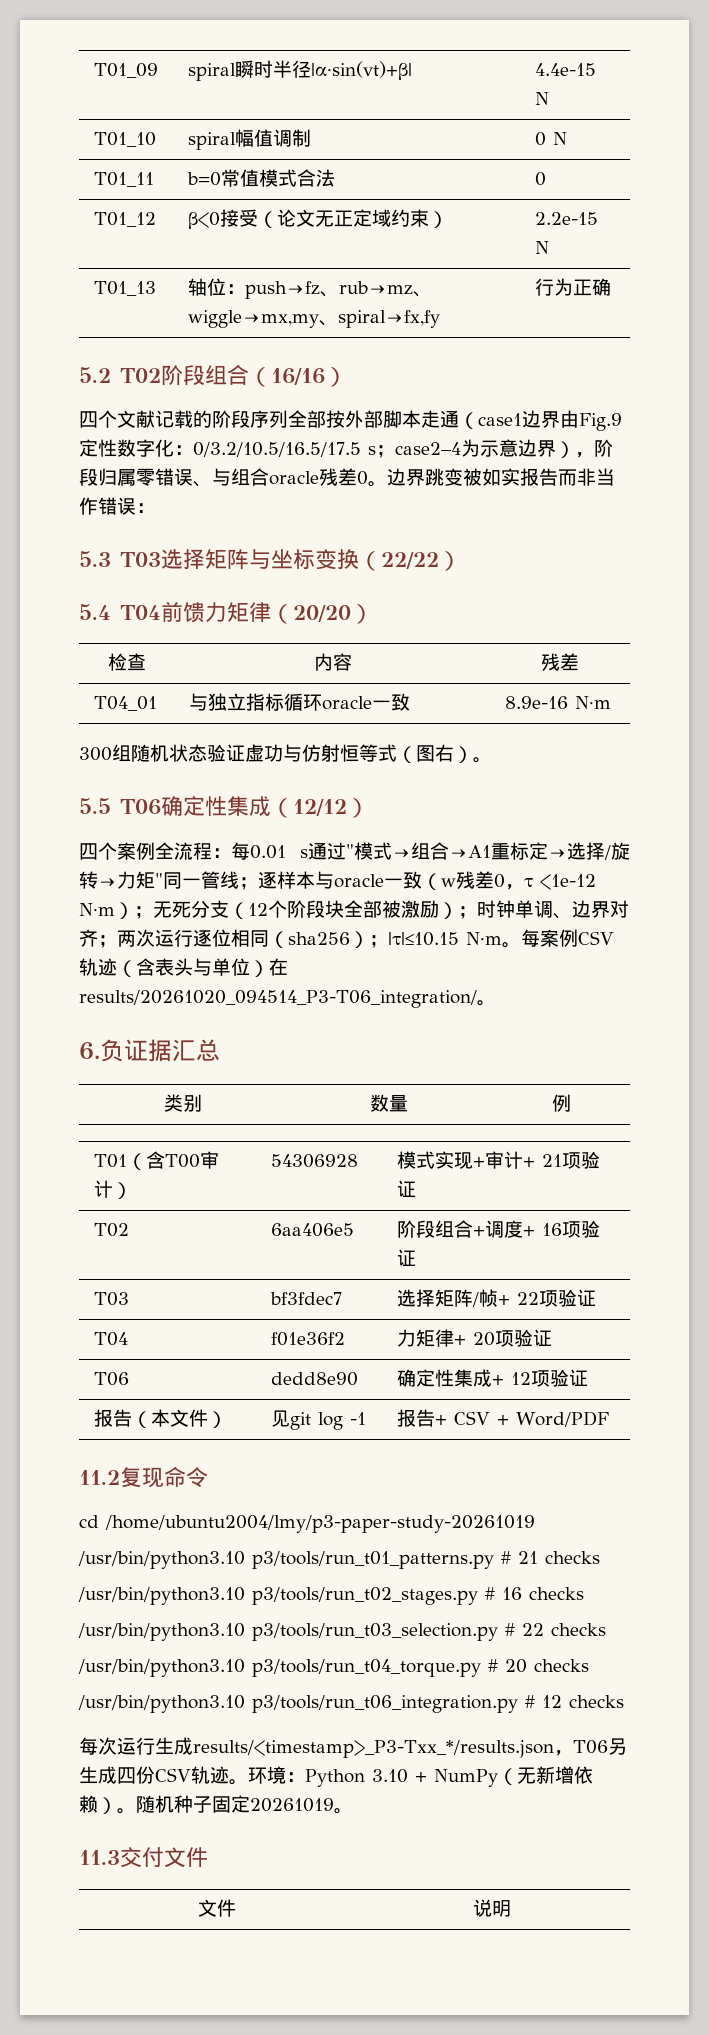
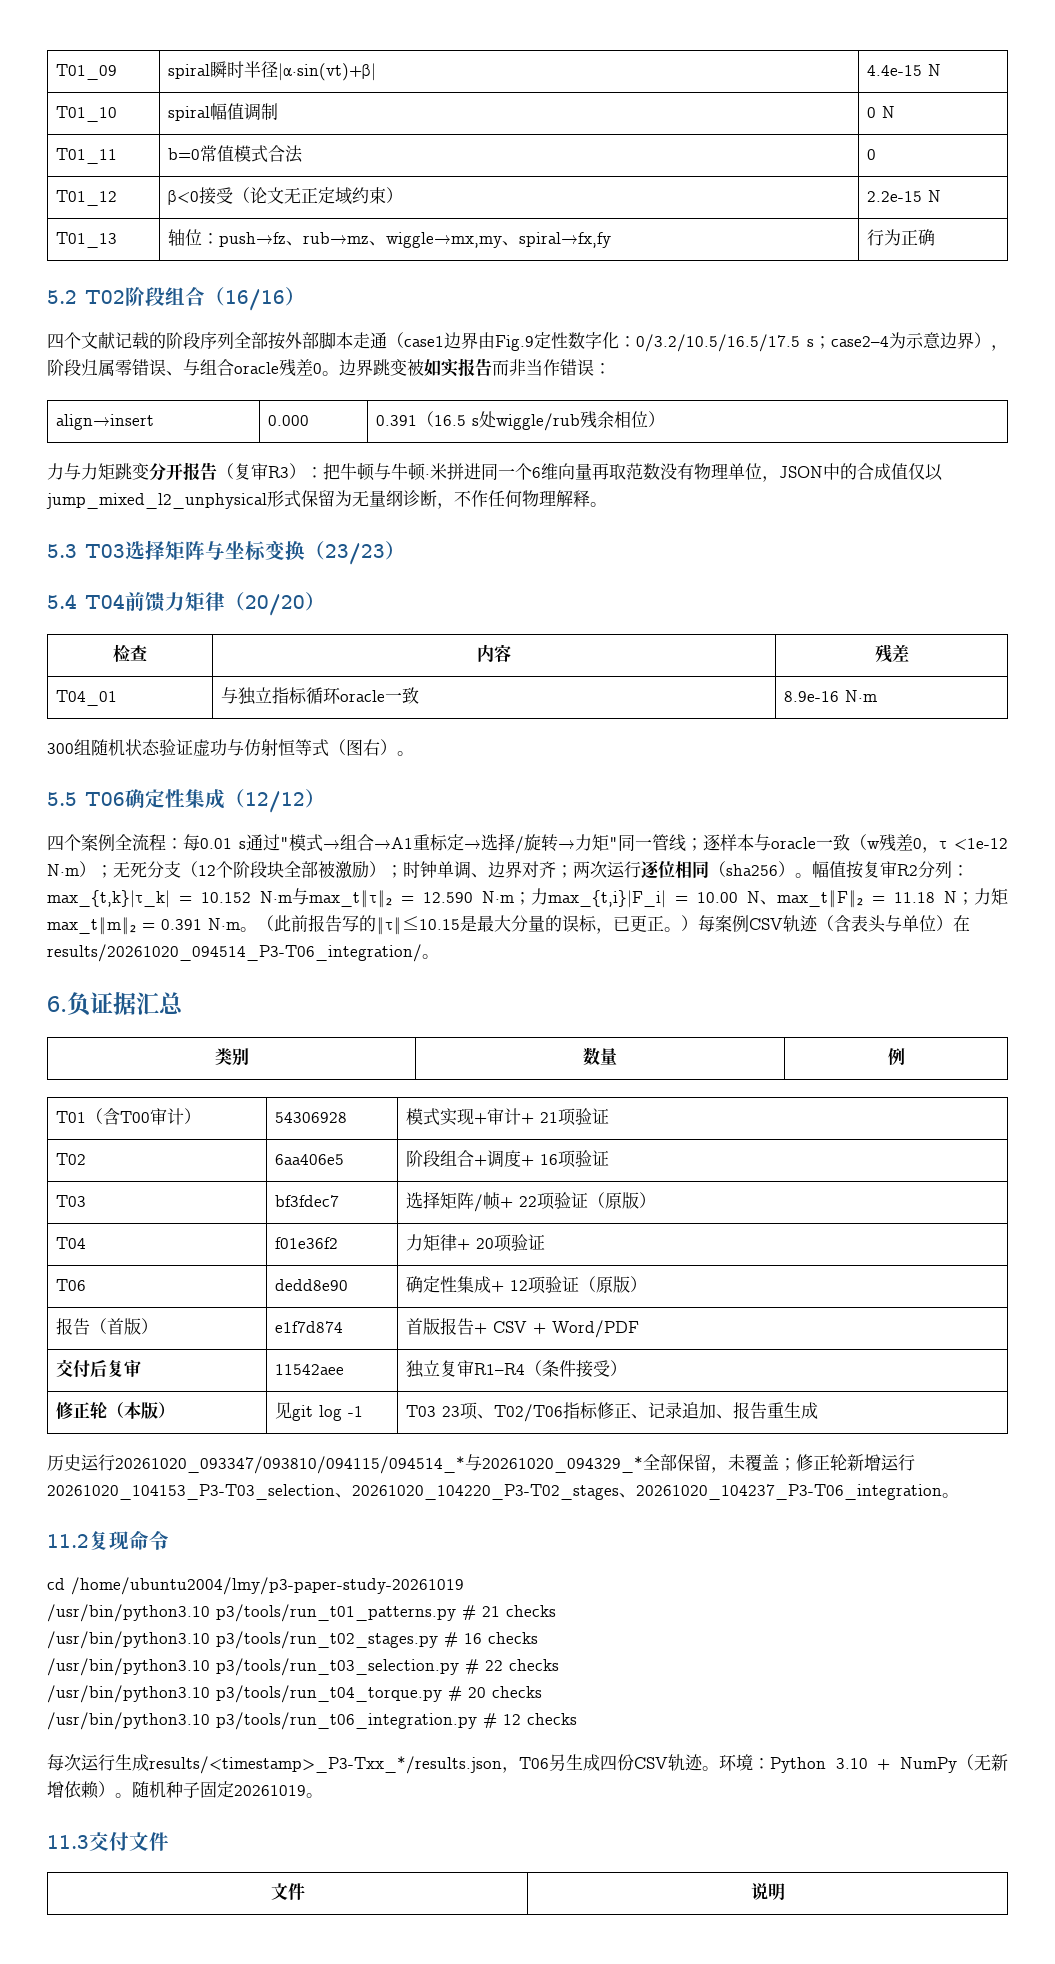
(155, 508) none -> [55,414,154,430] [267,415,309,426] [375,411,665,431] [47,462,943,482] [46,490,607,509] // align→insert | 0.000 | 0.391（16.5 s处wiggle/rub残余相位） // 力与力矩跳变分开报告（复审R3）：把牛顿与牛顿·米拼进同一个6维向量再取范数没有物理单位，JSON中的合成值仅以jump_mixed_l2_unphysical形式保留为无量纲诊断，不作任何物理解释。
[381,552,439,569] 22/22 -> [325,543,385,565] 23/23
[369,932,521,948] ；|τ|≤10.15 N·m。 -> [795,861,969,879] [47,888,1008,908] [47,915,698,935] 。幅值按复审R2分列：max_{t,k}|τ_k| = 10.152 N·m与max_t‖τ‖₂ = 12.590 N·m；力max_{t,i}|F_i| = 10.00 N、max_t‖F‖₂ = 11.18 N；力矩max_t‖m‖₂ = 0.391 N·m。（此前报告写的‖τ‖≤10.15是最大分量的误标，已更正。）
(596, 1298) none -> [587,1192,656,1209] （原版）
[93,1409,227,1428] [270,1410,366,1430] [396,1409,609,1427] // 报告（本文件） | 见git log -1 | 报告+ CSV + Word/PDF -> [578,1276,647,1293] [55,1318,158,1335] [274,1321,343,1333] [405,1318,639,1338] [55,1359,141,1378] [274,1364,344,1375] [405,1360,627,1378] [55,1401,175,1419] [274,1402,363,1421] [405,1402,818,1422] [47,1454,915,1474] [47,1484,959,1500] （原版） // 报告（首版） | e1f7d874 | 首版报告+ CSV + Word/PDF // 交付后复审 | 11542aee | 独立复审R1–R4（条件接受） // 修正轮（本版） | 见git log -1 | T03 23项、T02/T06指标修正、记录追加、报告重生成 // 历史运行20261020_093347/093810/094115/094514_*与20261020_094329_*全部保留，未覆盖；修正轮新增运行20261020_104153_P3-T03_selection、20261020_104220_P3-T02_stages、20261020_104237_P3-T06_integration。

